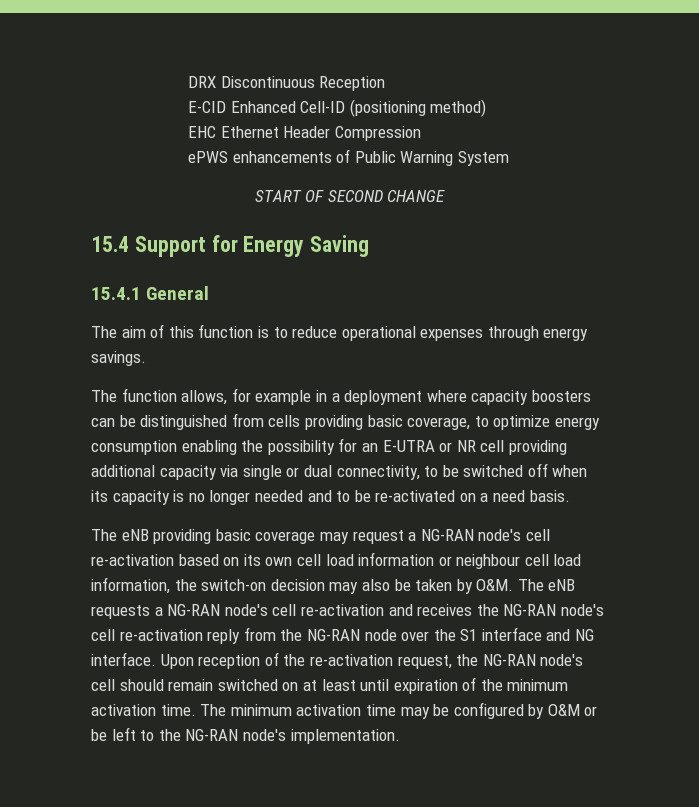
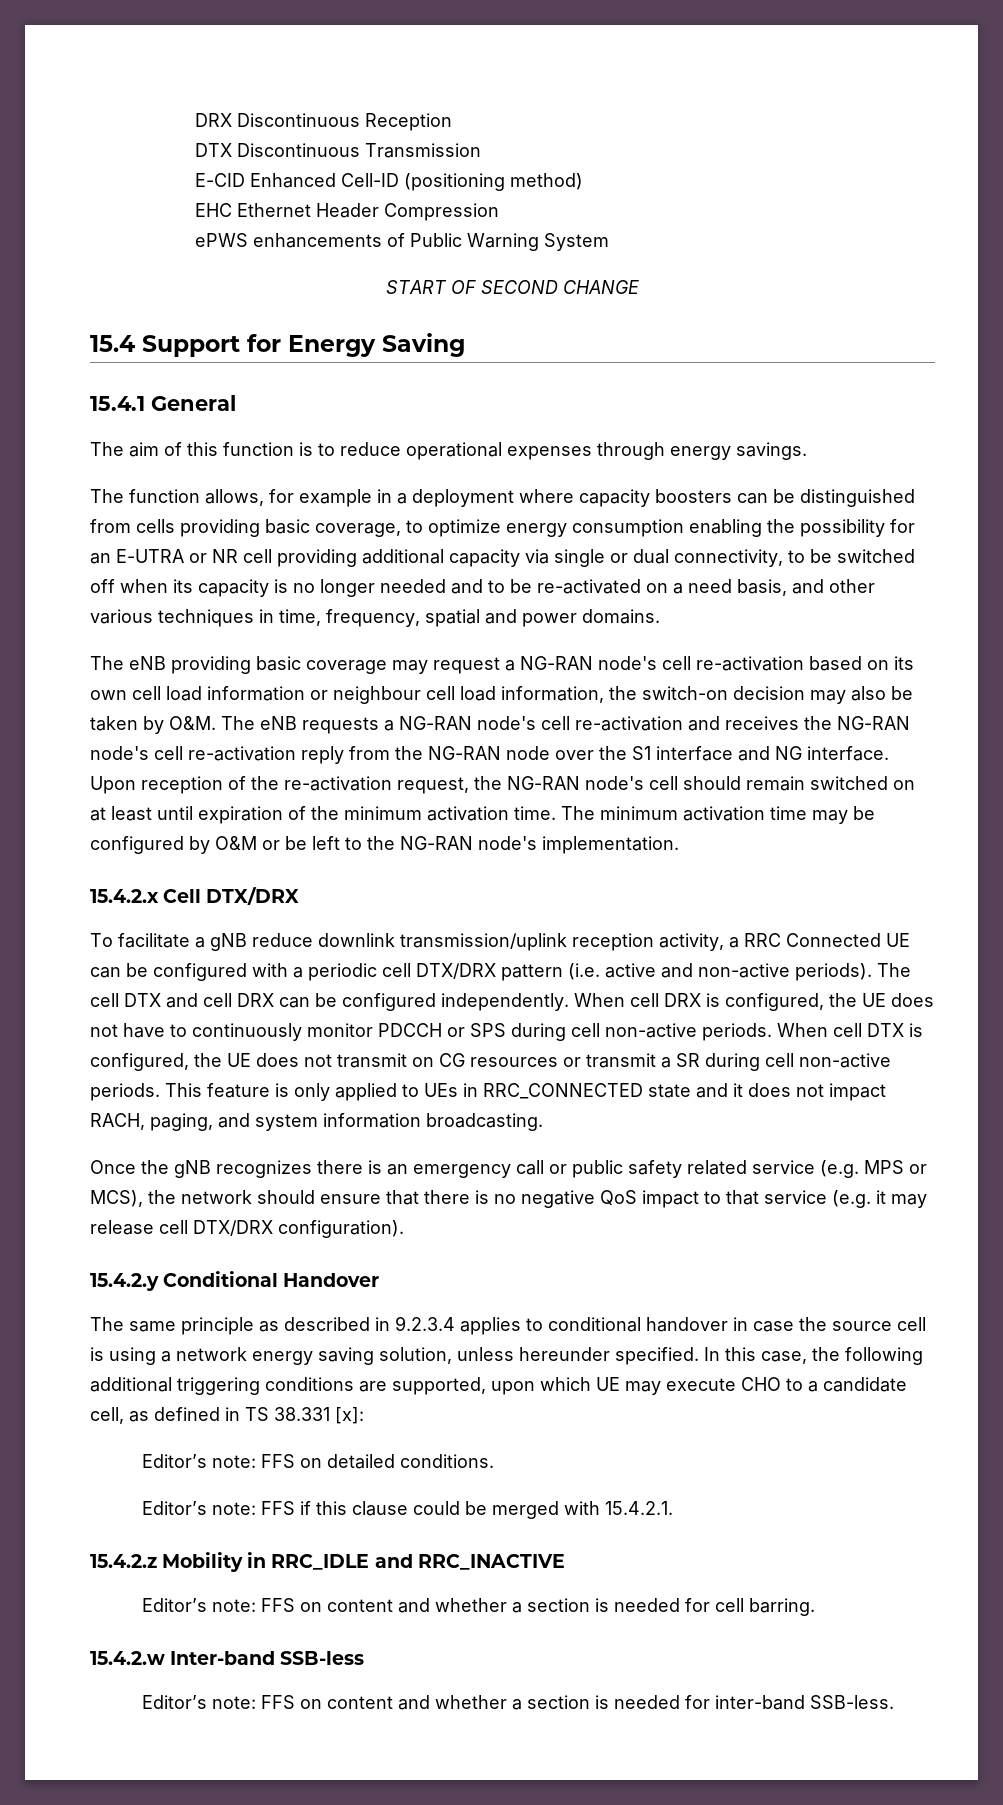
(386, 83) none -> [194,143,481,158] // DTX Discontinuous Transmission
[529,490,570,502] basis. -> [737,579,875,596] [90,609,660,627] basis, and other various techniques in time, frequency, spatial and power domains.
(400, 736) none -> [90,887,300,905] [90,933,910,951] [90,963,911,981] [90,993,934,1011] [90,1023,923,1041] [90,1053,891,1071] [90,1083,886,1101] [90,1113,543,1131] [90,1160,927,1178] [90,1190,927,1208] [90,1220,404,1238] [90,1271,380,1291] [90,1316,926,1335] [90,1347,923,1365] [90,1377,907,1395] [90,1407,364,1424] [142,1454,495,1469] [142,1501,674,1519] [90,1552,565,1572] [142,1598,816,1616] [90,1651,365,1665] [142,1695,895,1710] // 15.4.2.x Cell DTX/DRX // To facilitate a gNB reduce downlink transmission/uplink reception activity, a RRC Connected UE can be configured with a periodic cell DTX/DRX pattern (i.e. active and non-active periods). The cell DTX and cell DRX can be configured independently. When cell DRX is configured, the UE does not have to continuously monitor PDCCH or SPS during cell non-active periods. When cell DTX is configured, the UE does not transmit on CG resources or transmit a SR during cell non-active periods. This feature is only applied to UEs in RRC_CONNECTED state and it does not impact RACH, paging, and system information broadcasting. // Once the gNB recognizes there is an emergency call or public safety related service (e.g. MPS or MCS), the network should ensure that there is no negative QoS impact to that service (e.g. it may release cell DTX/DRX configuration). // 15.4.2.y Conditional Handover // The same principle as described in 9.2.3.4 applies to conditional handover in case the source cell is using a network energy saving solution, unless hereunder specified. In this case, the following additional triggering conditions are supported, upon which UE may execute CHO to a candidate cell, as defined in TS 38.331 [x]: // Editor’s note: FFS on detailed conditions. // Editor’s note: FFS if this clause could be merged with 15.4.2.1. // 15.4.2.z Mobility in RRC_IDLE and RRC_INACTIVE // Editor’s note: FFS on content and whether a section is needed for cell barring. // 15.4.2.w Inter-band SSB-less // Editor’s note: FFS on content and whether a section is needed for inter-band SSB-less.

